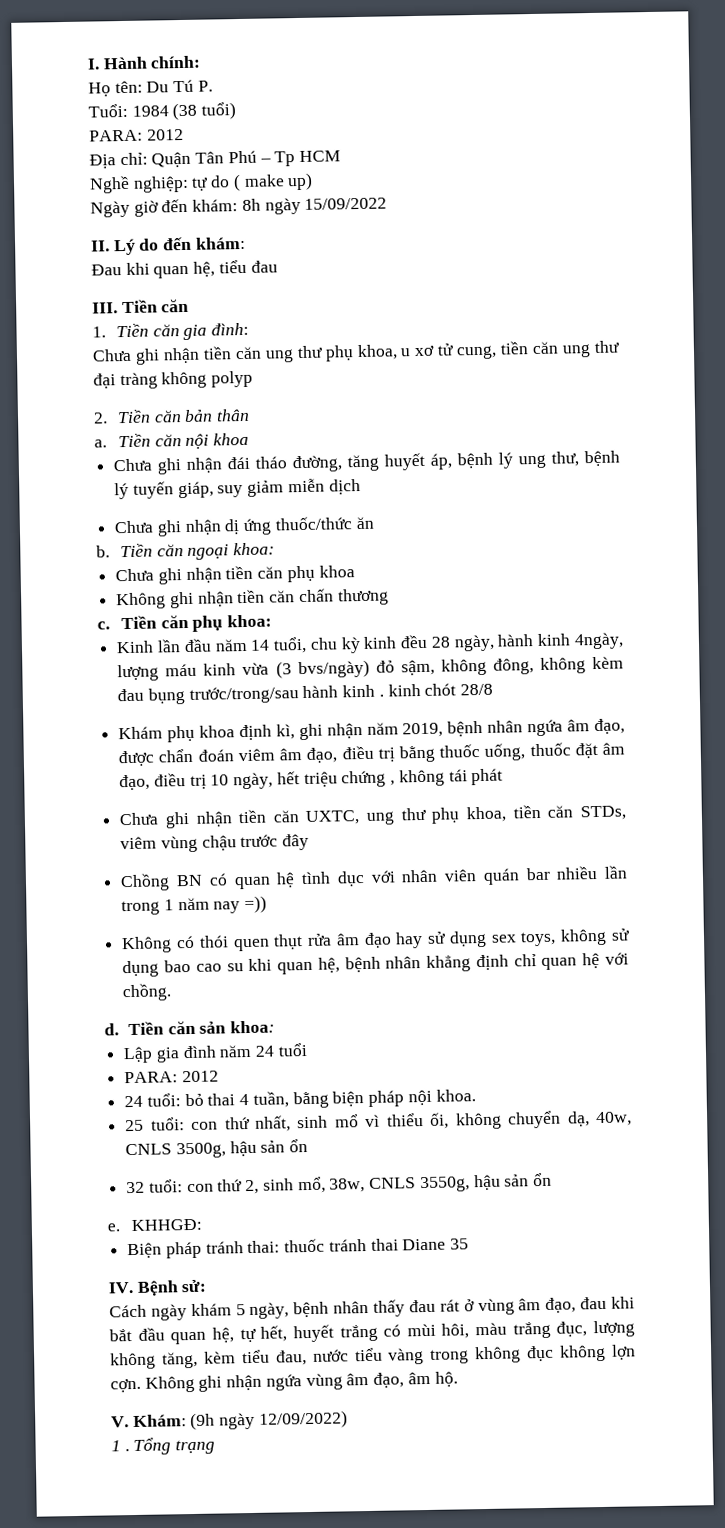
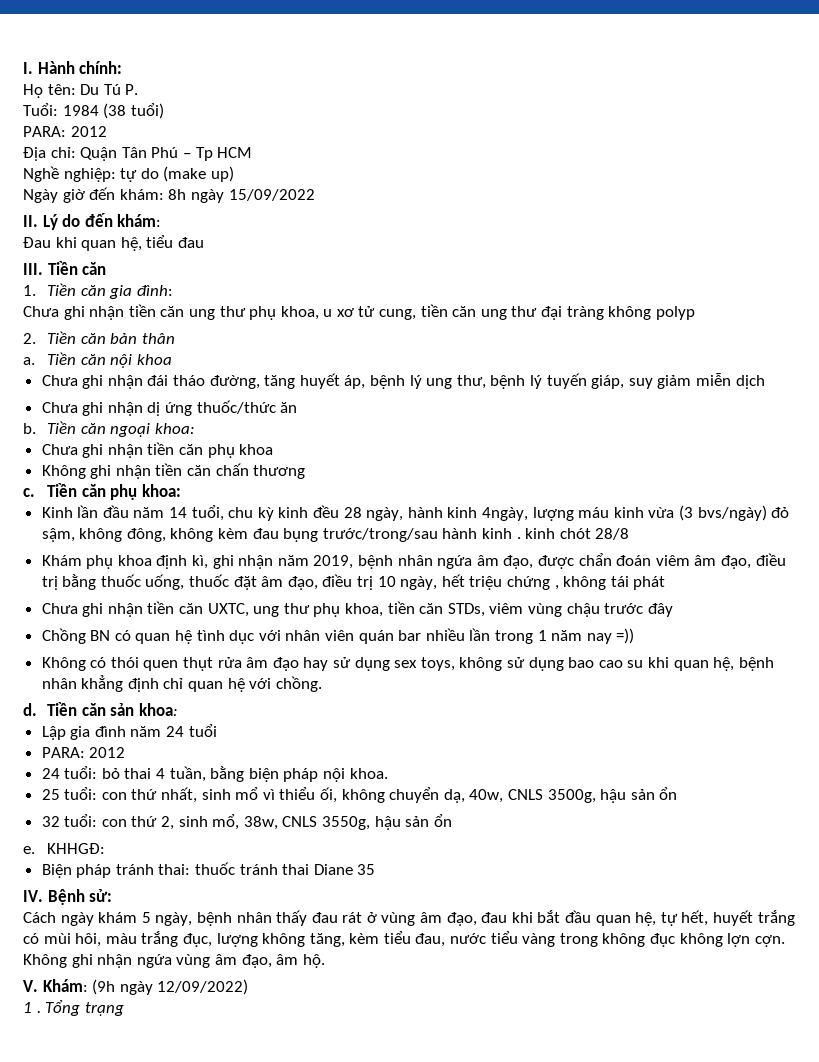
[232,174,285,192] ( make -> [163,166,207,182] (make

